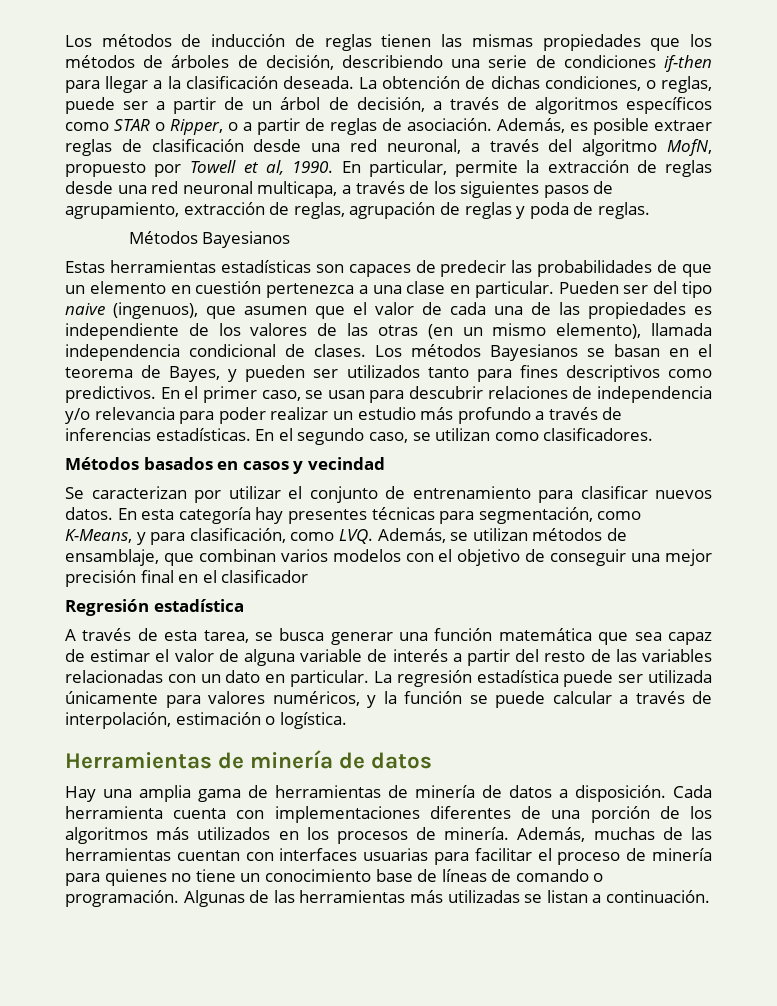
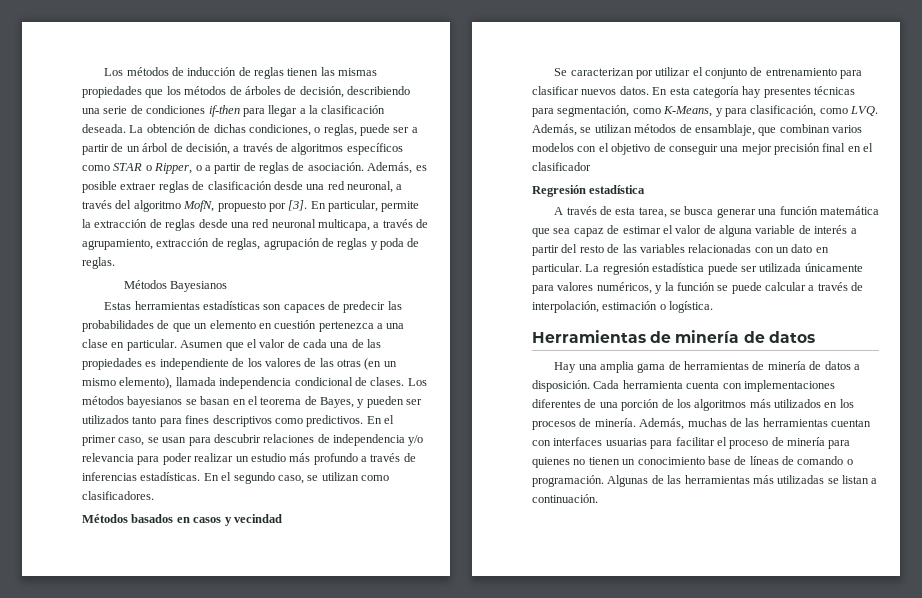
[189,160,334,175] Towell et al, 1990. -> [288,200,308,211] [3].
[433,181,614,198] los siguientes pasos de -> (429, 223) none
[558,281,712,298] [65,302,307,319] Pueden ser del tipo naive (ingenuos), que asumen -> [180,340,224,348] Asumen
[490,344,578,361] Bayesianos -> [127,396,183,408] bayesianos
[195,869,236,882] tiene -> [588,457,620,465] tienen

